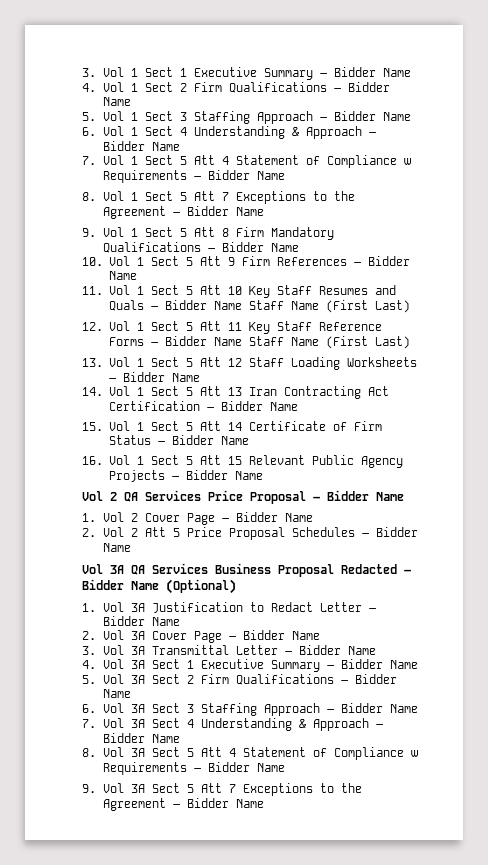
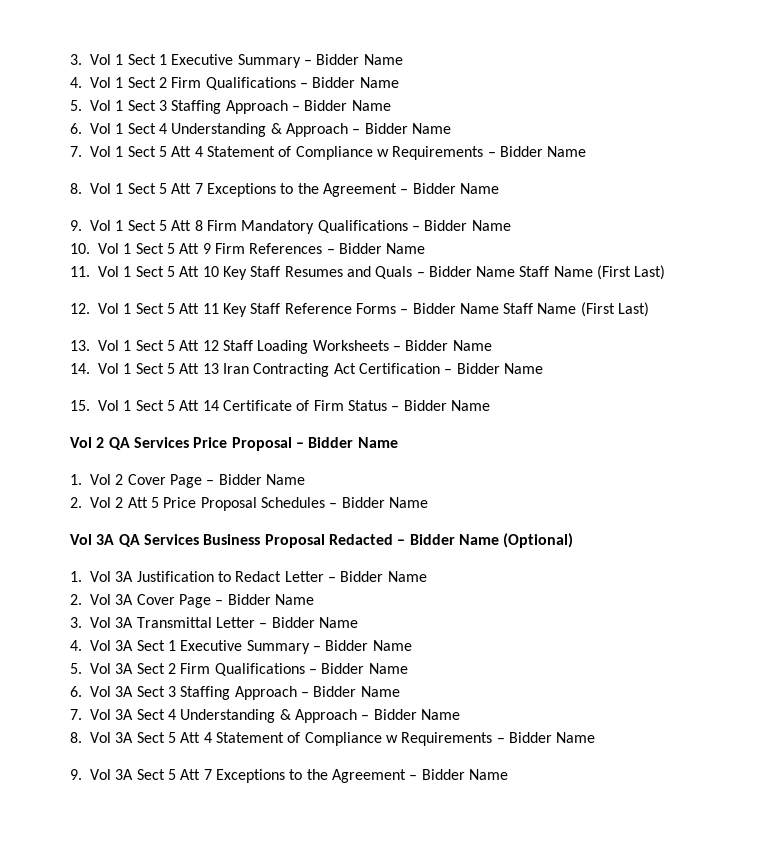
[82,455,403,468] [108,470,263,482] // 16. Vol 1 Sect 5 Att 15 Relevant Public Agency Projects – Bidder Name -> (490, 405) none

